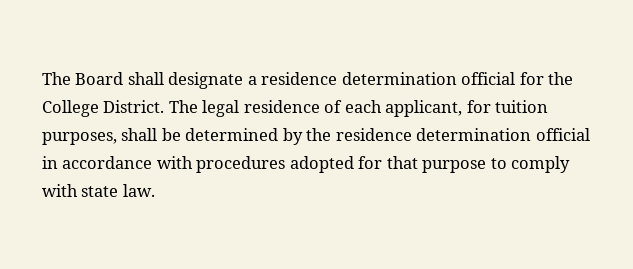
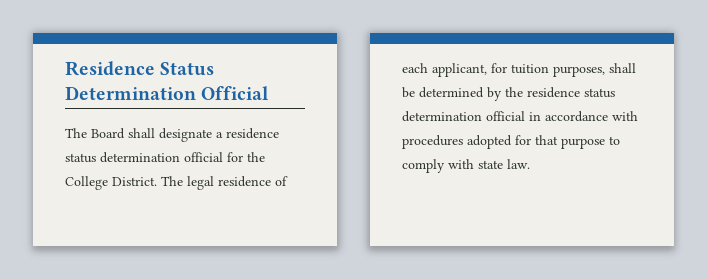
(42, 78) none -> [65,61,215,76] [65,86,270,100] Residence Status Determination Official //
(338, 78) none -> [65,153,96,163] status
(412, 134) none -> [584,88,615,98] status

